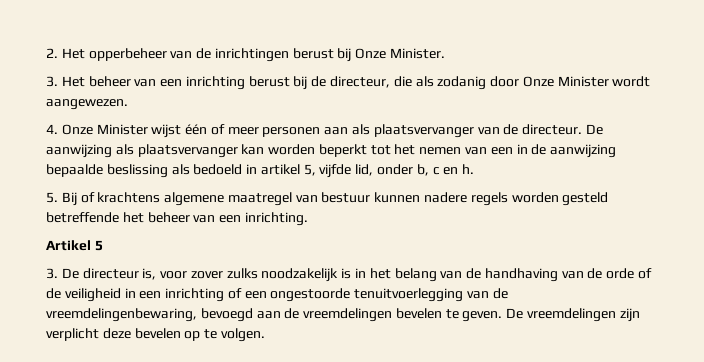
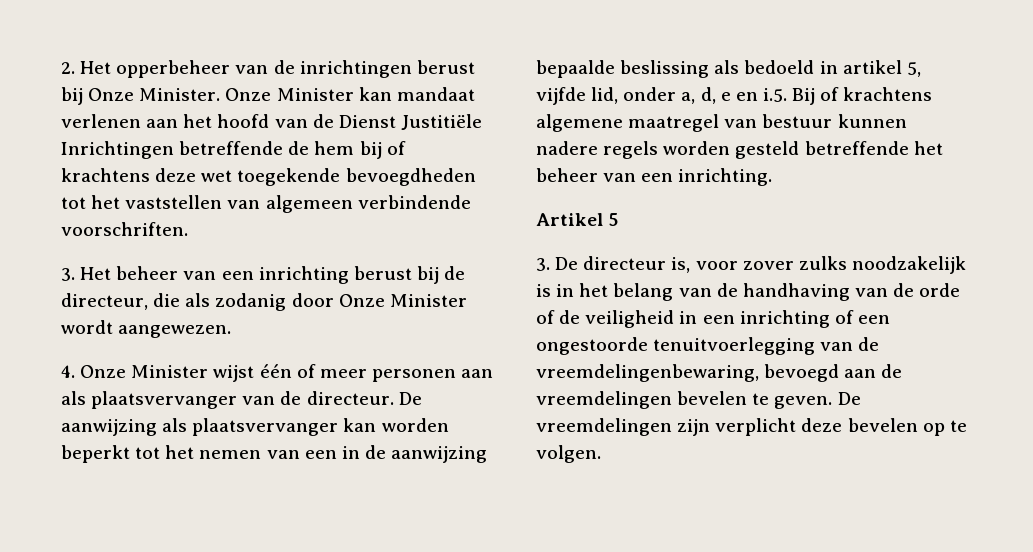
(446, 53) none -> [225,87,475,101] [61,114,482,130] [61,141,406,159] [61,168,476,186] [61,195,471,213] [61,222,188,236] Onze Minister kan mandaat verlenen aan het hoofd van de Dienst Justitiële Inrichtingen betreffende de hem bij of krachtens deze wet toegekende bevoegdheden tot het vaststellen van algemeen verbindende voorschriften.
[416,164,475,176] [46,192,58,203] b, c en h. // 5. -> [681,87,787,104] a, d, e en i.5.

